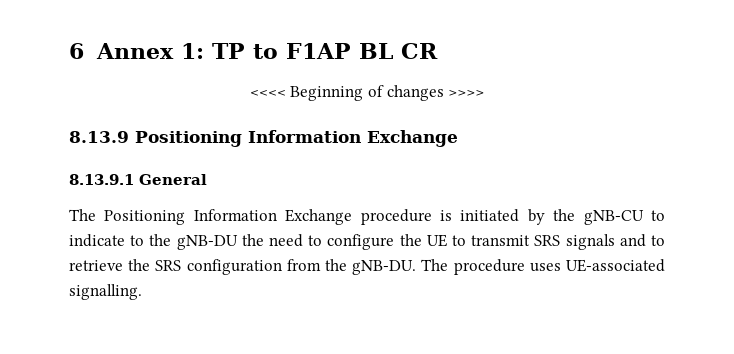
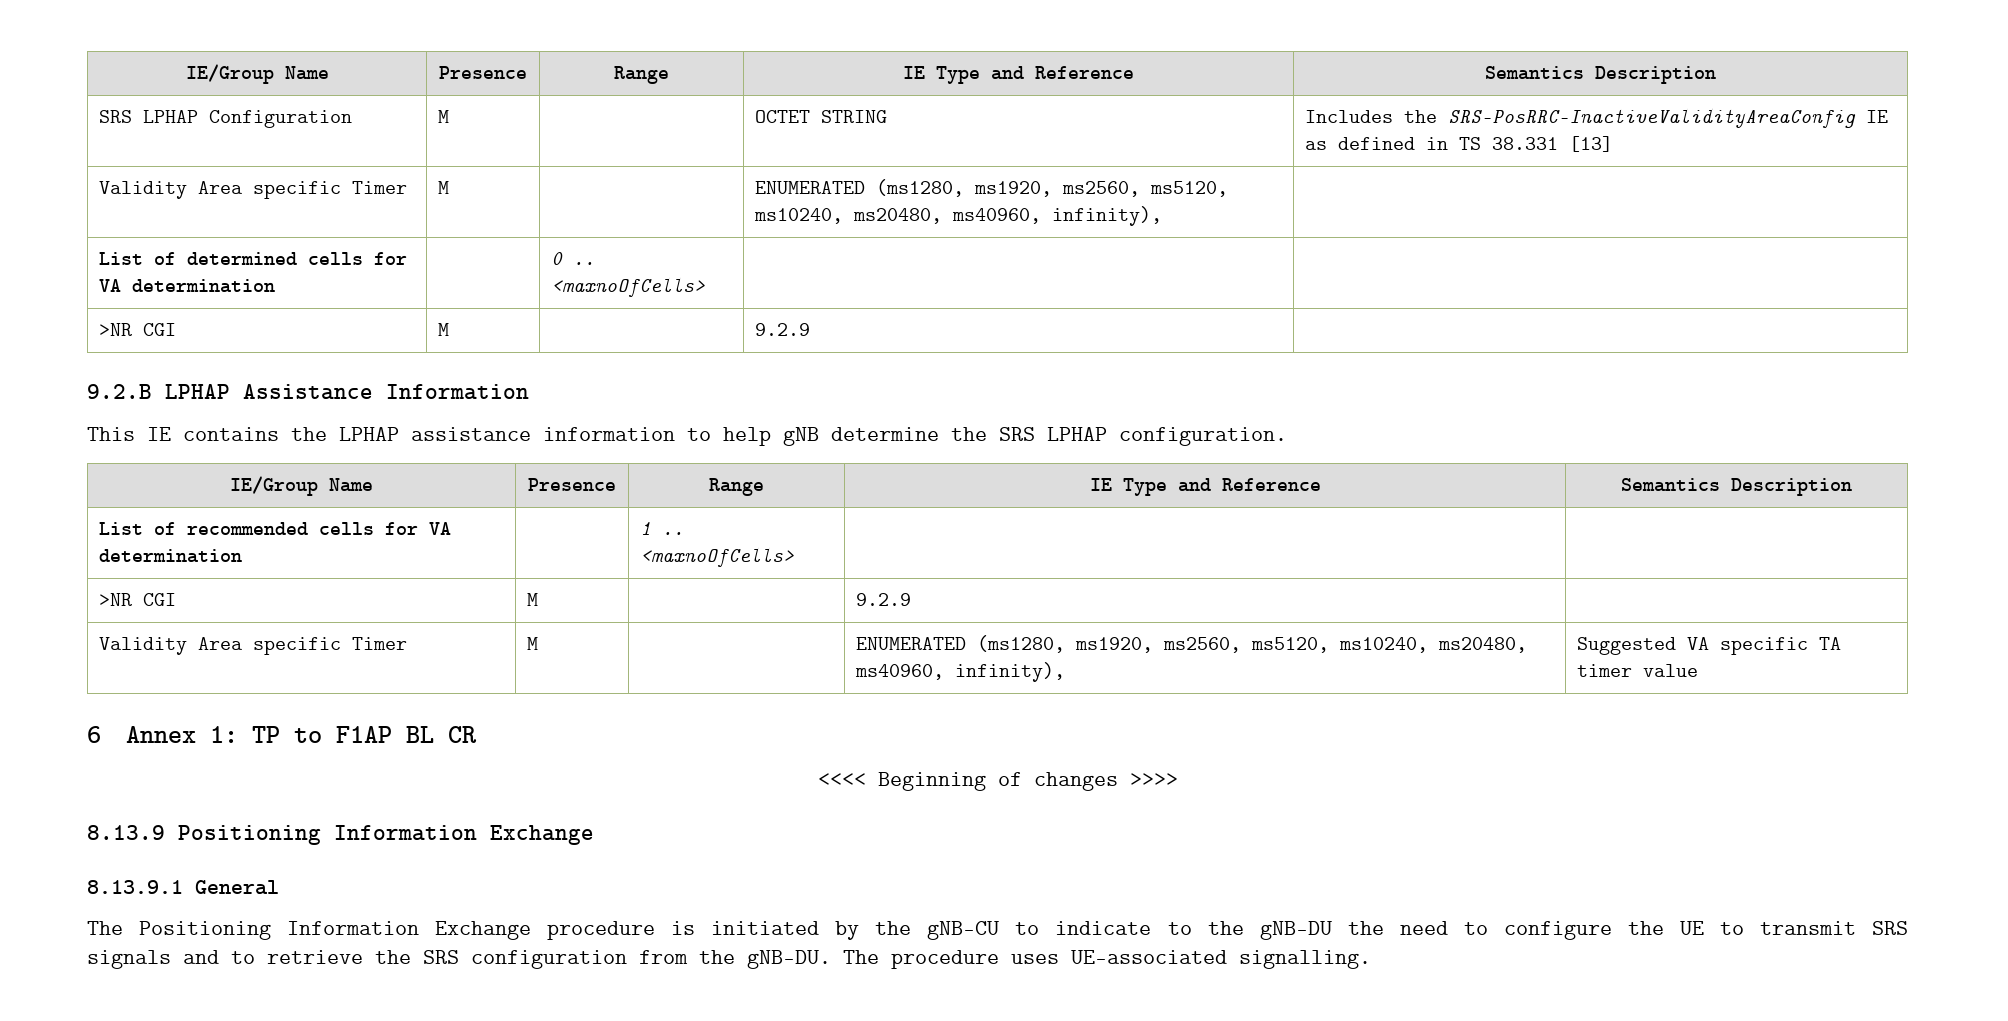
(69, 51) none -> [185,64,329,84] [439,66,527,79] [614,66,669,84] [903,66,1134,84] [1485,66,1716,84] [99,110,353,128] [438,110,450,123] [755,110,888,123] [1305,108,1889,128] [1305,136,1614,152] [99,181,408,199] [438,181,450,194] [755,179,1229,197] [754,206,1163,226] [99,252,408,265] [99,279,276,293] [551,252,596,265] [551,277,706,297] [99,323,177,336] [438,323,450,336] [755,323,811,336] [87,384,529,400] [87,427,1287,446] [230,476,373,496] [528,478,616,491] [709,478,764,496] [1089,478,1321,496] [1621,478,1852,496] [99,522,452,535] [99,549,243,563] [640,522,685,535] [640,547,795,567] [99,593,177,606] [527,593,539,606] [856,593,912,606] [99,637,408,655] [527,637,539,650] [856,635,1528,653] [855,662,1066,682] [1577,637,1842,655] [1577,664,1699,677] IE/Group Name | Presence | Range | IE Type and Reference | Semantics Description // SRS LPHAP Configuration | M | | OCTET STRING | Includes the SRS-PosRRC-InactiveValidityAreaConfig IE as defined in TS 38.331 [13] // Validity Area specific Timer | M | | ENUMERATED (ms1280, ms1920, ms2560, ms5120, ms10240, ms20480, ms40960, infinity), | // List of determined cells for VA determination | | 0 .. <maxnoOfCells> | | // >NR CGI | M | | 9.2.9 | // 9.2.B LPHAP Assistance Information // This IE contains the LPHAP assistance information to help gNB determine the SRS LPHAP configuration. // IE/Group Name | Presence | Range | IE Type and Reference | Semantics Description // List of recommended cells for VA determination | | 1 .. <maxnoOfCells> | | // >NR CGI | M | | 9.2.9 | // Validity Area specific Timer | M | | ENUMERATED (ms1280, ms1920, ms2560, ms5120, ms10240, ms20480, ms40960, infinity), | Suggested VA specific TA timer value //

